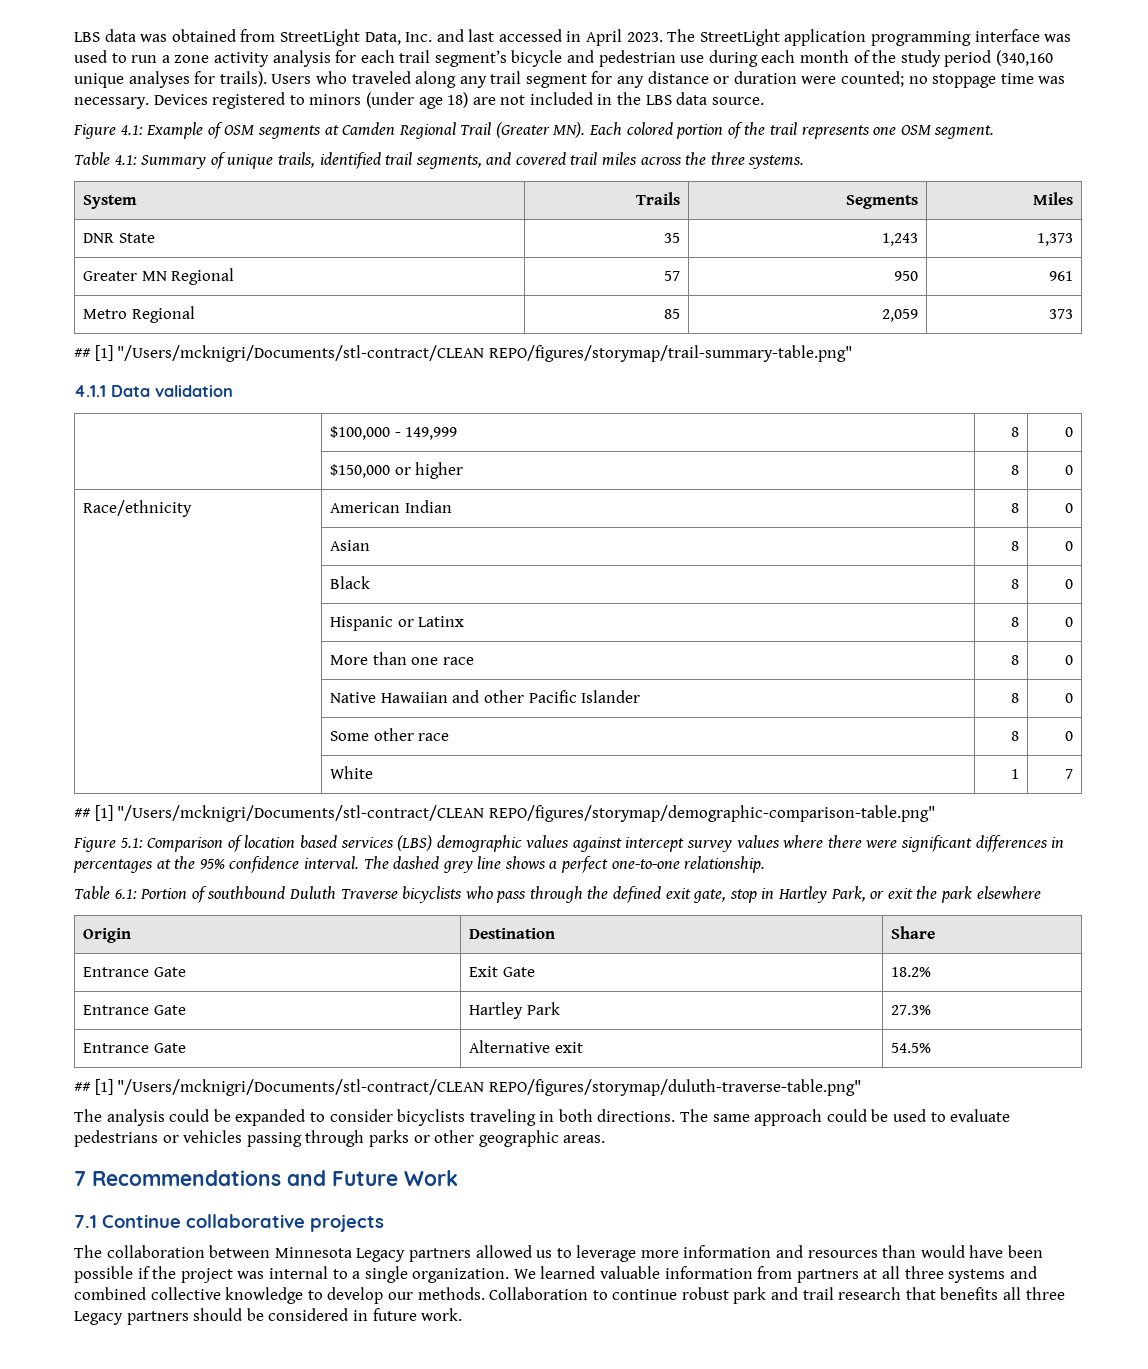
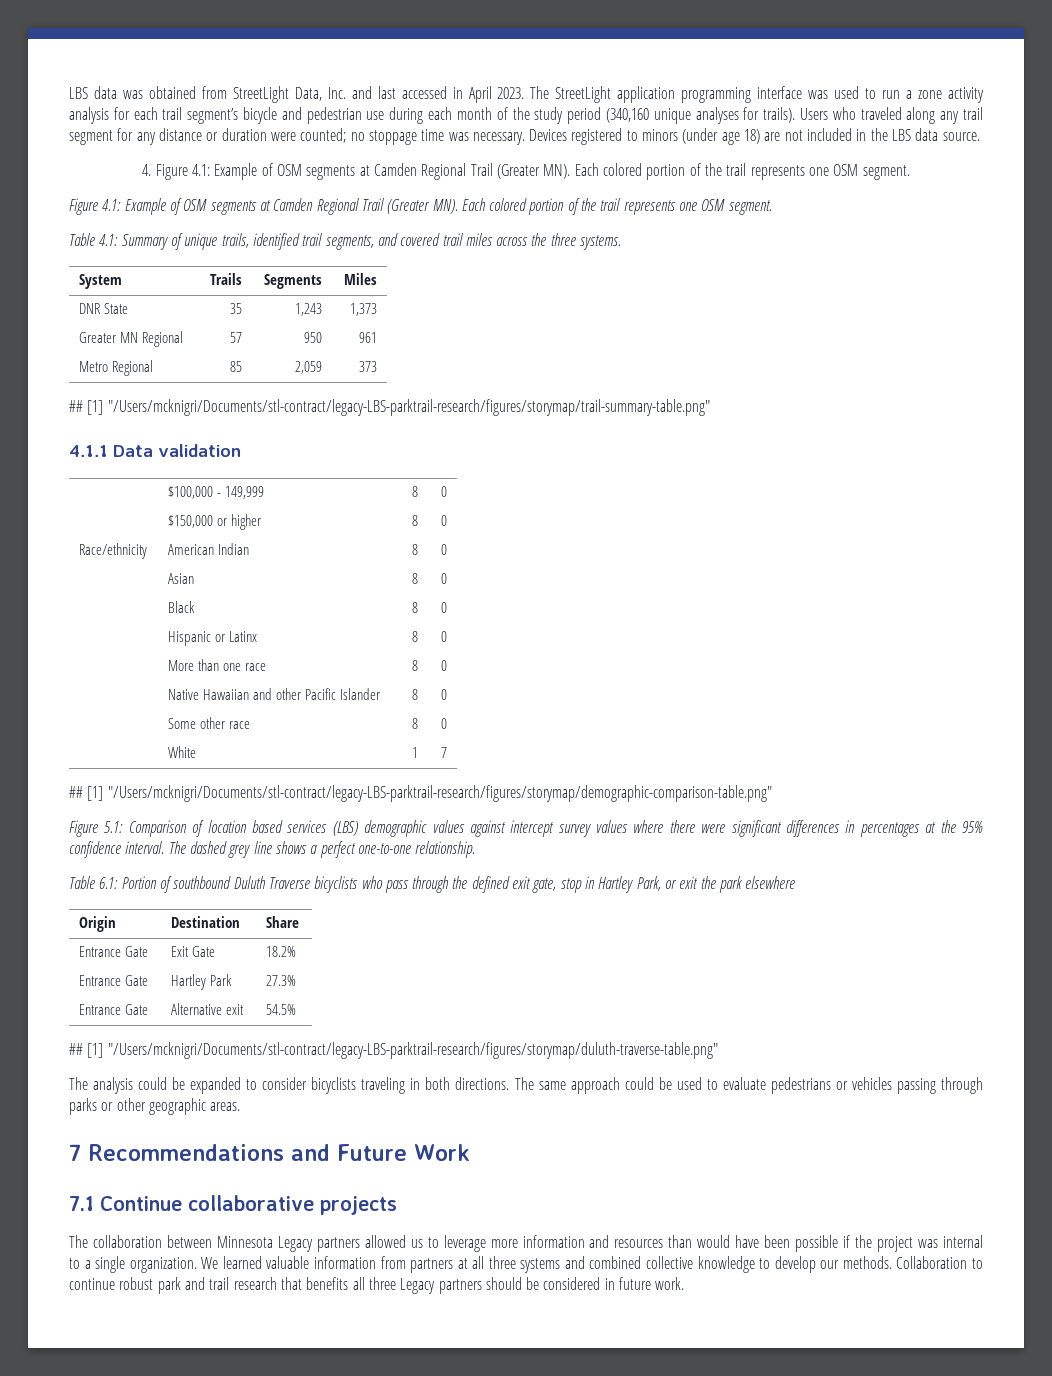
(764, 101) none -> [142,163,910,180] // 4. Figure 4.1: Example of OSM segments at Camden Regional Trail (Greater MN). Each colored portion of the trail represents one OSM segment.
[117,345,852,362] "/Users/mcknigri/Documents/stl-contract/CLEAN REPO/figures/storymap/trail-summary-table.png" -> [107,399,710,416] "/Users/mcknigri/Documents/stl-contract/legacy-LBS-parktrail-research/figures/storymap/trail-summary-table.png"
[117,805,935,822] "/Users/mcknigri/Documents/stl-contract/CLEAN REPO/figures/storymap/demographic-comparison-table.png" -> [107,785,772,802] "/Users/mcknigri/Documents/stl-contract/legacy-LBS-parktrail-research/figures/storymap/demographic-comparison-table.png"
[117,1079,861,1096] "/Users/mcknigri/Documents/stl-contract/CLEAN REPO/figures/storymap/duluth-traverse-table.png" -> [107,1042,718,1059] "/Users/mcknigri/Documents/stl-contract/legacy-LBS-parktrail-research/figures/storymap/duluth-traverse-table.png"

